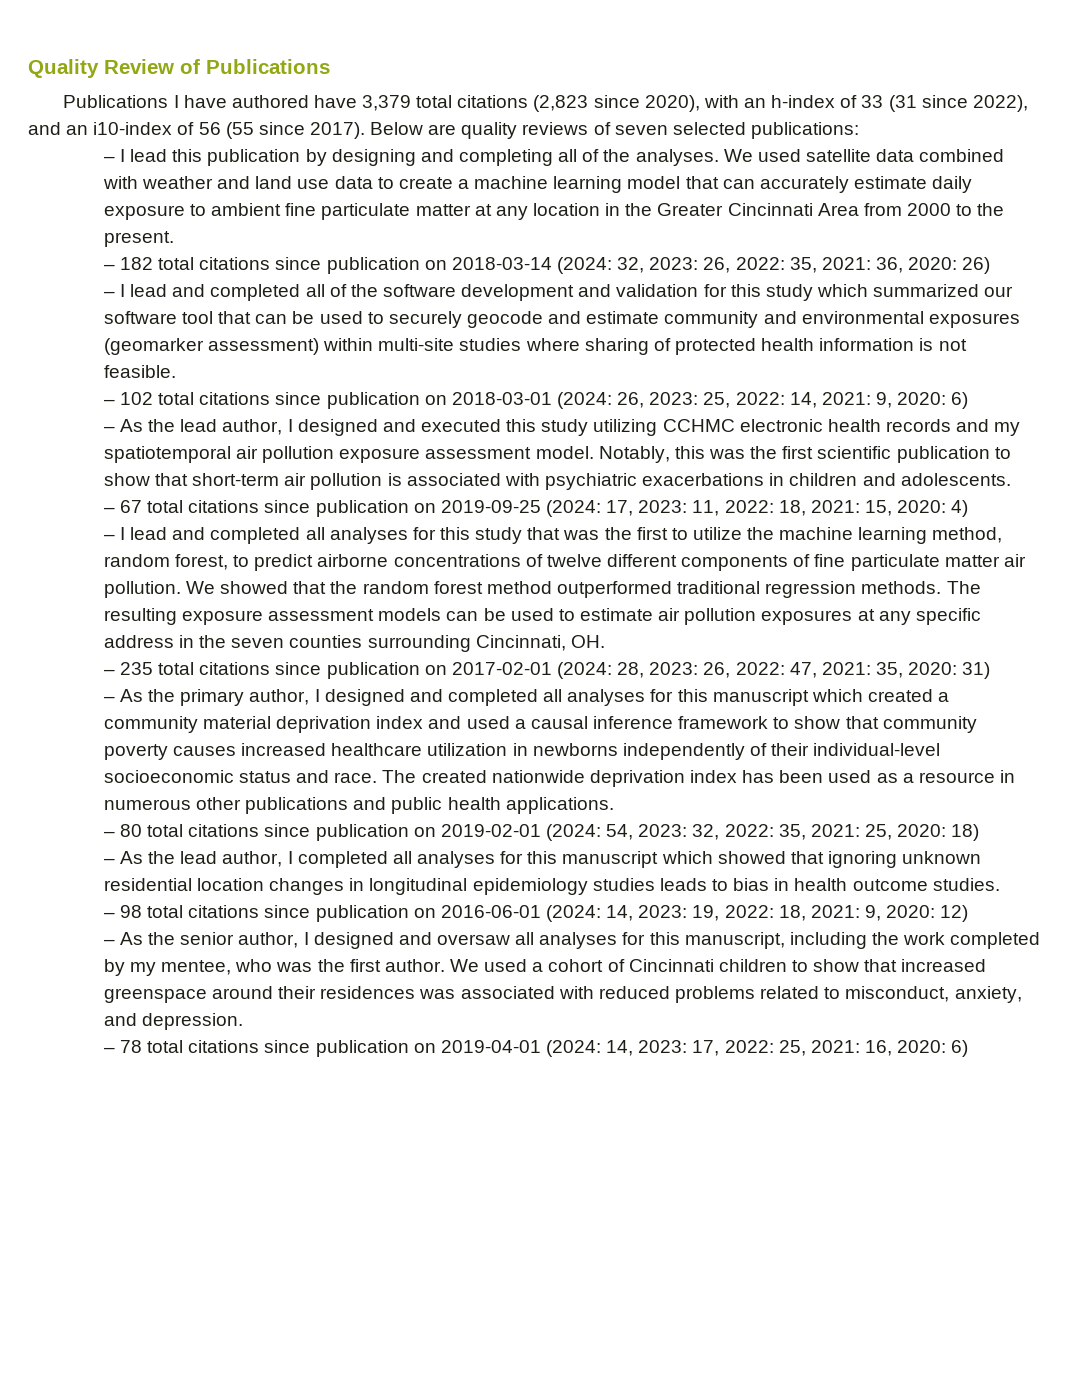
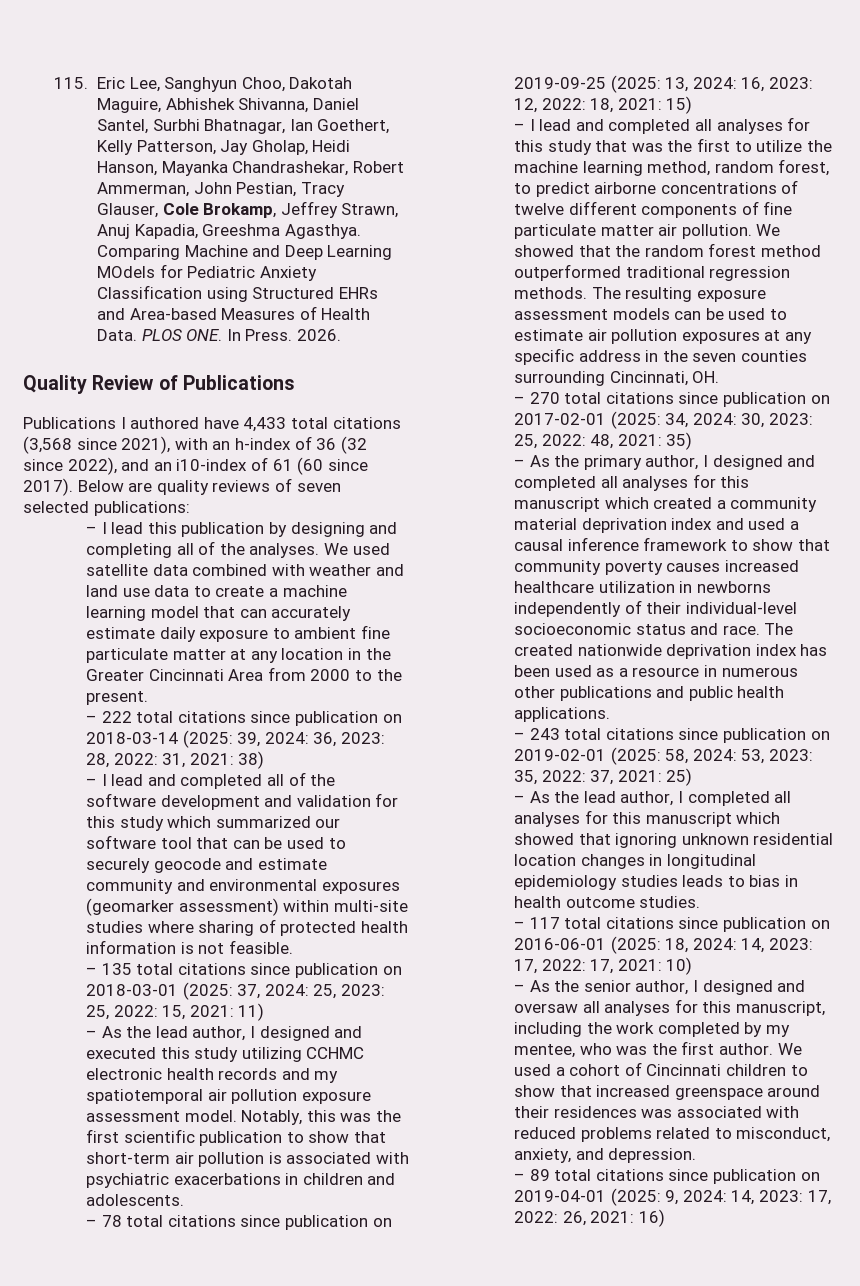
(28, 68) none -> [54,77,353,92] [96,98,359,113] [96,119,390,134] [96,140,351,155] [96,161,404,176] [96,182,345,197] [96,201,399,218] [96,224,361,239] [96,245,393,260] [96,264,317,281] [96,285,378,302] [96,306,371,320] [96,329,341,341] 115. Eric Lee, Sanghyun Choo, Dakotah Maguire, Abhishek Shivanna, Daniel Santel, Surbhi Bhatnagar, Ian Goethert, Kelly Patterson, Jay Gholap, Heidi Hanson, Mayanka Chandrashekar, Robert Ammerman, John Pestian, Tracy Glauser, Cole Brokamp, Jeffrey Strawn, Anuj Kapadia, Greeshma Agasthya. Comparing Machine and Deep Learning MOdels for Pediatric Anxiety Classification using Structured EHRs and Area-based Measures of Health Data. PLOS ONE. In Press. 2026. //
[183,95,227,108] have -> (126, 423) none
[362,95,700,112] 3,379 total citations (2,823 since 2020), -> [243,417,401,432] [23,436,171,454] 4,433 total citations (3,568 since 2021),
[861,95,917,112] 33 (31 -> [316,436,367,454] 36 (32
[198,122,254,139] 56 (55 -> [272,457,324,475] 61 (60
[120,257,154,270] 182 -> [101,711,132,723] 222
[556,257,991,274] (2024: 32, 2023: 26, 2022: 35, 2021: 36, 2020: 26) -> [182,730,385,748] [85,751,265,769] (2025: 39, 2024: 36, 2023: 28, 2022: 31, 2021: 38)
[120,392,154,405] 102 -> [101,963,132,975] 135
[556,392,969,409] (2024: 26, 2023: 25, 2022: 14, 2021: 9, 2020: 6) -> [182,982,385,1000] [85,1003,265,1021] (2025: 37, 2024: 25, 2023: 25, 2022: 15, 2021: 11)
[120,500,143,513] 67 -> [101,1215,122,1227] 78
[545,500,969,517] (2024: 17, 2023: 11, 2022: 18, 2021: 15, 2020: 4) -> [610,75,813,93] [513,96,693,114] (2025: 13, 2024: 16, 2023: 12, 2022: 18, 2021: 15)
[120,662,154,675] 235 -> [529,392,560,404] 270
[556,662,991,679] (2024: 28, 2023: 26, 2022: 47, 2021: 35, 2020: 31) -> [610,411,813,429] [513,432,693,450] (2025: 34, 2024: 30, 2023: 25, 2022: 48, 2021: 35)
[120,824,143,837] 80 -> [529,728,560,740] 243
[545,824,980,841] (2024: 54, 2023: 32, 2022: 35, 2021: 25, 2020: 18) -> [610,747,813,765] [513,768,693,786] (2025: 58, 2024: 53, 2023: 35, 2022: 37, 2021: 25)
[120,905,143,918] 98 -> [529,917,560,929] 117
[545,905,969,922] (2024: 14, 2023: 19, 2022: 18, 2021: 9, 2020: 12) -> [610,936,813,954] [513,957,693,975] (2025: 18, 2024: 14, 2023: 17, 2022: 17, 2021: 10)
[120,1040,143,1053] 78 -> [529,1169,550,1181] 89
[545,1040,969,1057] (2024: 14, 2023: 17, 2022: 25, 2021: 16, 2020: 6) -> [610,1188,831,1206] [513,1209,665,1227] (2025: 9, 2024: 14, 2023: 17, 2022: 26, 2021: 16)

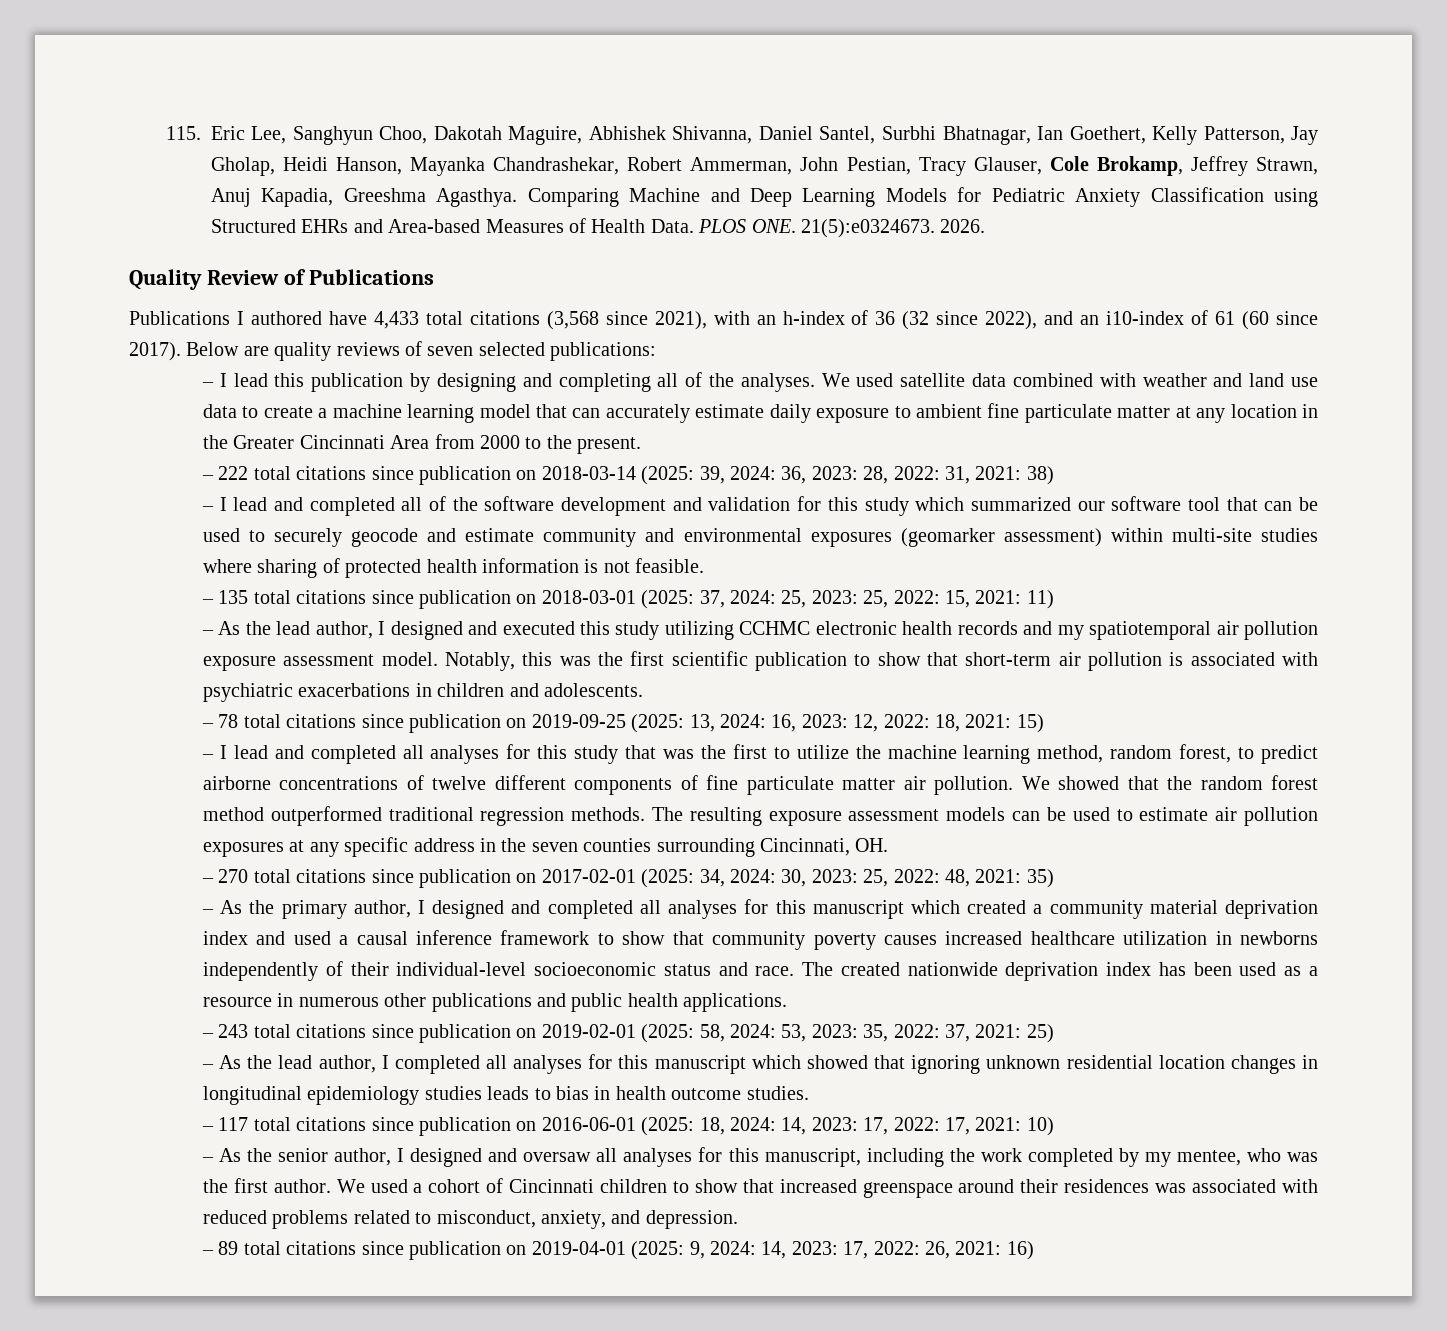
[96,266,155,278] MOdels -> [885,188,947,202] Models
[226,329,293,341] In Press. -> [800,219,935,238] 21(5):e0324673.

